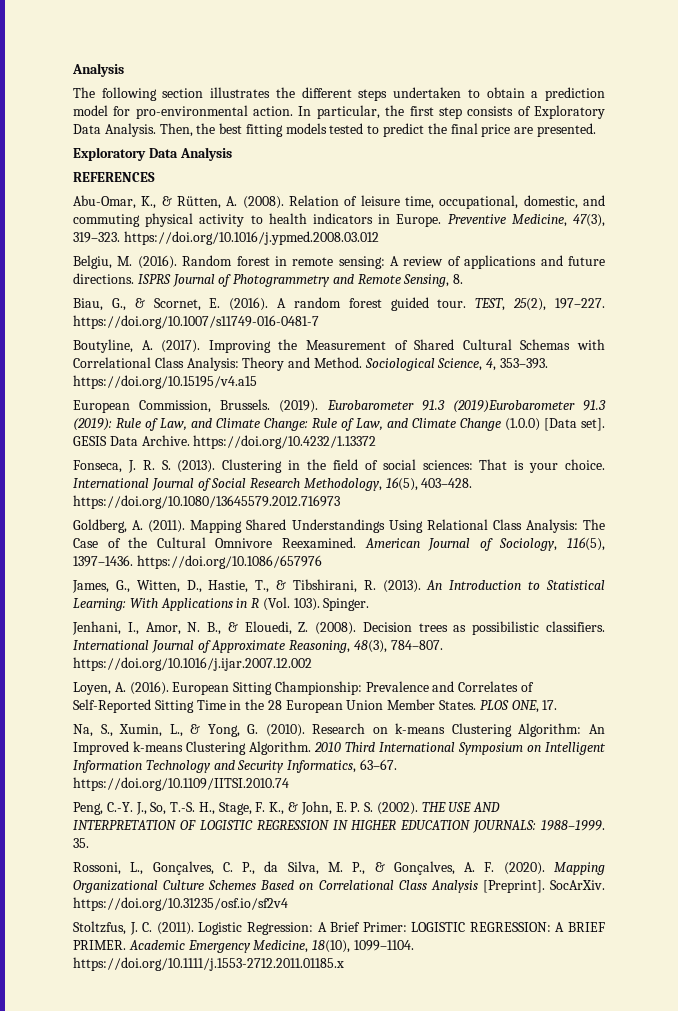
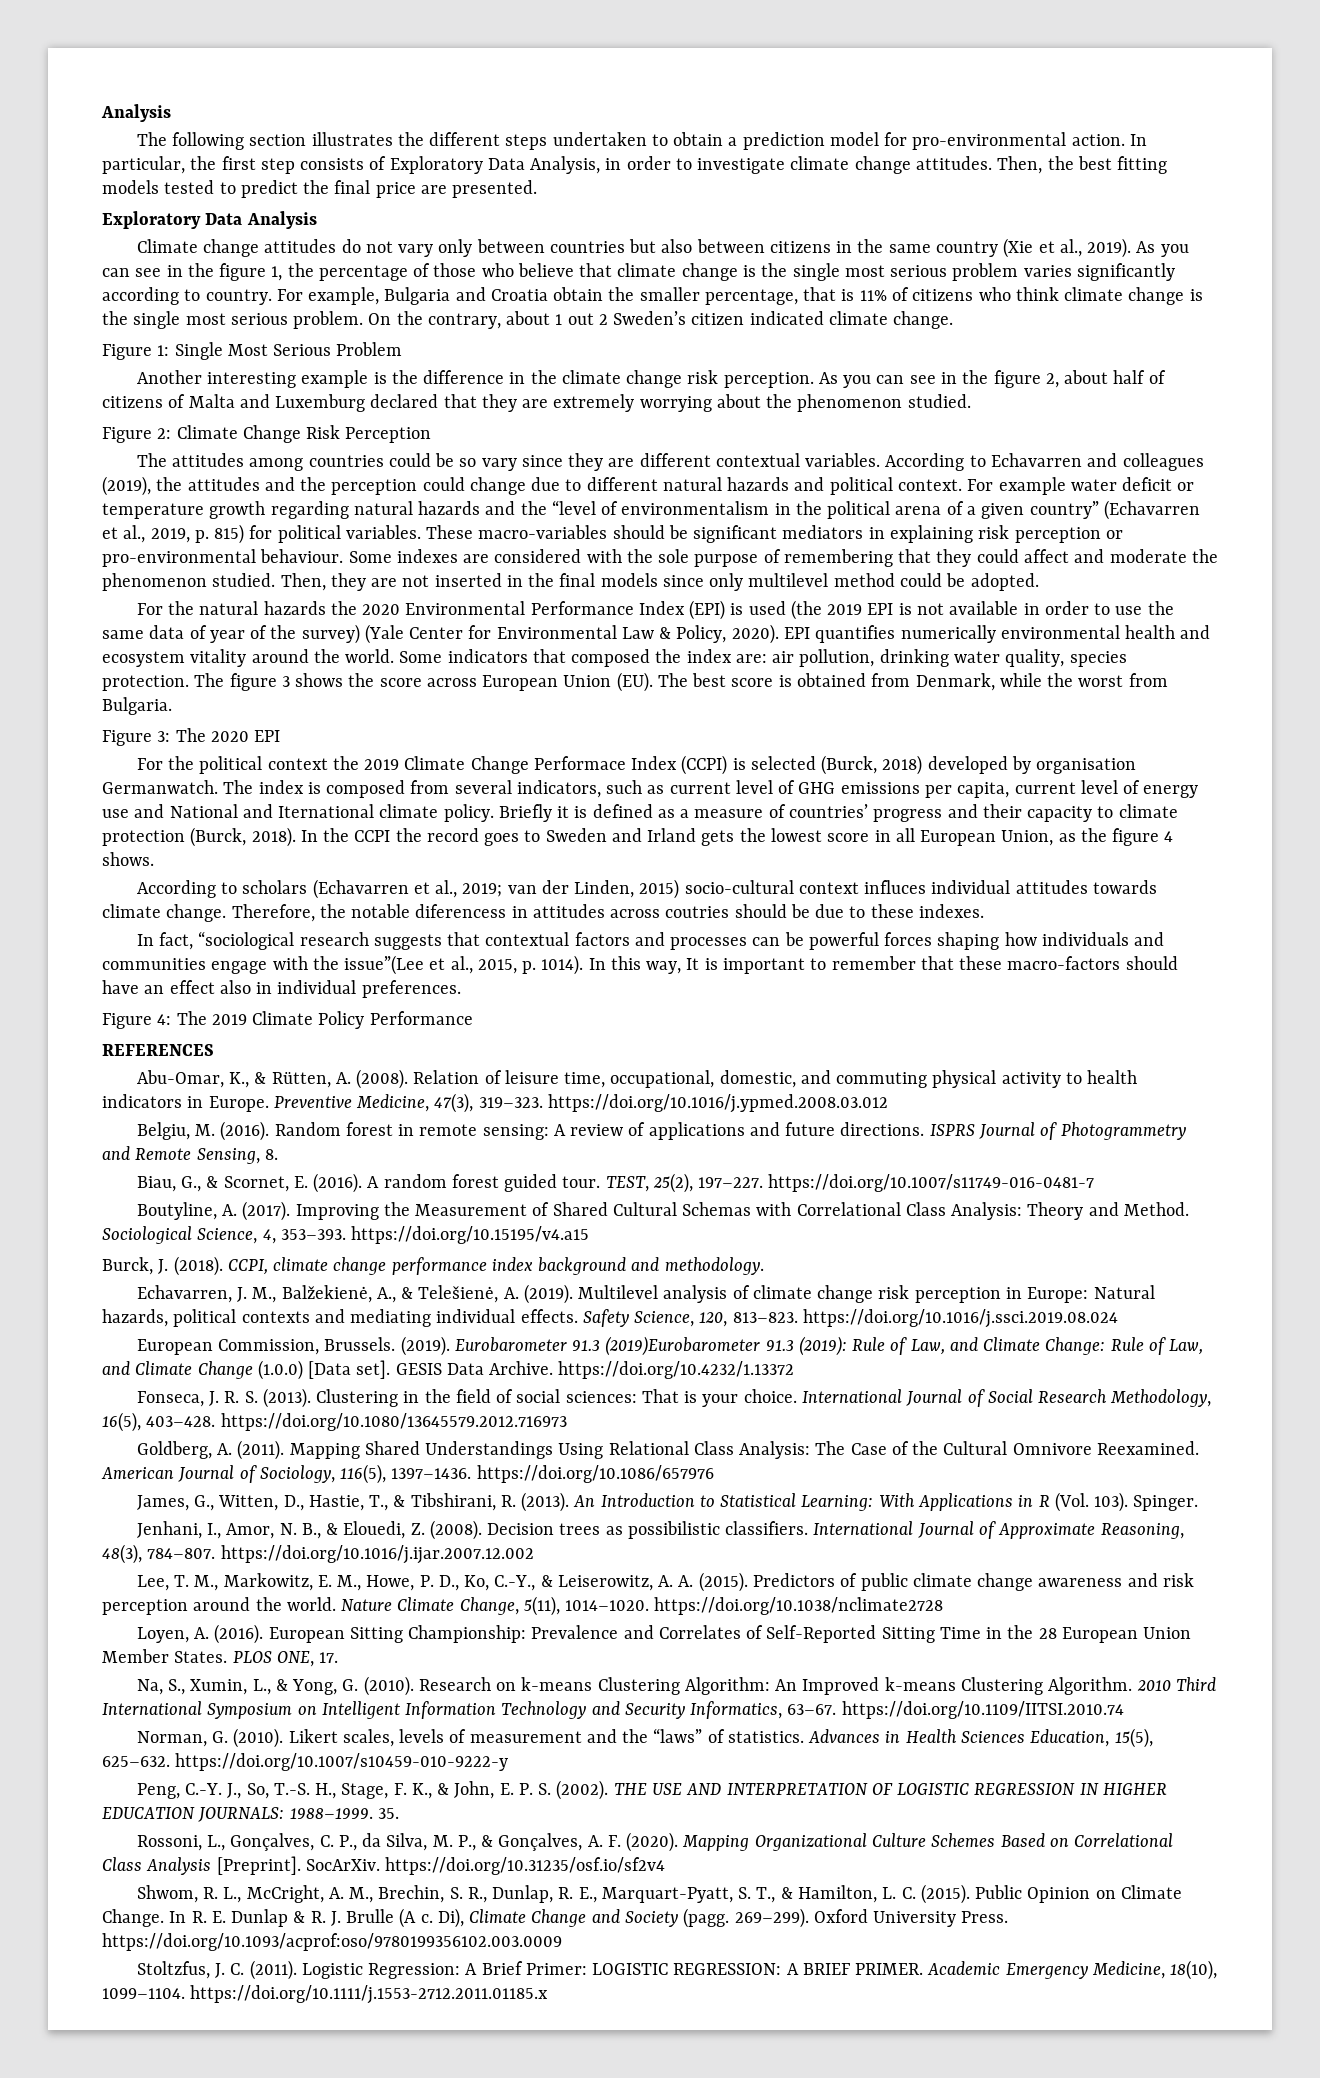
[104,123,156,137] Analysis. -> [530,156,992,174] Analysis, in order to investigate climate change attitudes.
(232, 154) none -> [136,238,1189,258] [102,263,1175,281] [102,287,1203,305] [102,311,954,329] [102,342,403,360] [136,370,1166,388] [102,394,971,412] [102,425,432,443] [136,453,1204,471] [102,476,1195,496] [102,500,1200,520] [102,524,1123,544] [102,549,1218,567] [102,573,1039,591] [136,600,1174,620] [102,624,1211,644] [102,649,1127,667] [102,672,1168,692] [102,697,172,715] [102,728,281,746] [136,755,1137,775] [102,780,1199,798] [102,804,1178,822] [102,827,1174,847] [102,852,154,866] [136,879,1158,899] [102,904,984,922] [136,931,1165,950] [102,955,1178,975] [102,980,461,998] [102,1011,473,1029] // Climate change attitudes do not vary only between countries but also between citizens in the same country (Xie et al., 2019). As you can see in the figure 1, the percentage of those who believe that climate change is the single most serious problem varies significantly according to country. For example, Bulgaria and Croatia obtain the smaller percentage, that is 11% of citizens who think climate change is the single most serious problem. On the contrary, about 1 out 2 Sweden’s citizen indicated climate change. // Figure 1: Single Most Serious Problem // Another interesting example is the difference in the climate change risk perception. As you can see in the figure 2, about half of citizens of Malta and Luxemburg declared that they are extremely worrying about the phenomenon studied. // Figure 2: Climate Change Risk Perception // The attitudes among countries could be so vary since they are different contextual variables. According to Echavarren and colleagues (2019), the attitudes and the perception could change due to different natural hazards and political context. For example water deficit or temperature growth regarding natural hazards and the “level of environmentalism in the political arena of a given country” (Echavarren et al., 2019, p. 815) for political variables. These macro-variables should be significant mediators in explaining risk perception or pro-environmental behaviour. Some indexes are considered with the sole purpose of remembering that they could affect and moderate the phenomenon studied. Then, they are not inserted in the final models since only multilevel method could be adopted. // For the natural hazards the 2020 Environmental Performance Index (EPI) is used (the 2019 EPI is not available in order to use the same data of year of the survey) (Yale Center for Environmental Law & Policy, 2020). EPI quantifies numerically environmental health and ecosystem vitality around the world. Some indicators that composed the index are: air pollution, drinking water quality, species protection. The figure 3 shows the score across European Union (EU). The best score is obtained from Denmark, while the worst from Bulgaria. // Figure 3: The 2020 EPI // For the political context the 2019 Climate Change Performace Index (CCPI) is selected (Burck, 2018) developed by organisation Germanwatch. The index is composed from several indicators, such as current level of GHG emissions per capita, current level of energy use and National and Iternational climate policy. Briefly it is defined as a measure of countries’ progress and their capacity to climate protection (Burck, 2018). In the CCPI the record goes to Sweden and Irland gets the lowest score in all European Union, as the figure 4 shows. // According to scholars (Echavarren et al., 2019; van der Linden, 2015) socio-cultural context influces individual attitudes towards climate change. Therefore, the notable diferencess in attitudes across coutries should be due to these indexes. // In fact, “sociological research suggests that contextual factors and processes can be powerful forces shaping how individuals and communities engage with the issue”(Lee et al., 2015, p. 1014). In this way, It is important to remember that these macro-factors should have an effect also in individual preferences. // Figure 4: The 2019 Climate Policy Performance
(257, 382) none -> [102,1256,764,1276] [136,1284,1155,1304] [102,1309,1118,1328] // Burck, J. (2018). CCPI, climate change performance index background and methodology. // Echavarren, J. M., Balžekienė, A., & Telešienė, A. (2019). Multilevel analysis of climate change risk perception in Europe: Natural hazards, political contexts and mediating individual effects. Safety Science, 120, 813–823. https://doi.org/10.1016/j.ssci.2019.08.024
(312, 664) none -> [136,1572,1194,1592] [102,1596,944,1616] // Lee, T. M., Markowitz, E. M., Howe, P. D., Ko, C.-Y., & Leiserowitz, A. A. (2015). Predictors of public climate change awareness and risk perception around the world. Nature Climate Change, 5(11), 1014–1020. https://doi.org/10.1038/nclimate2728
(289, 784) none -> [136,1728,1153,1748] [102,1753,509,1771] // Norman, G. (2010). Likert scales, levels of measurement and the “laws” of statistics. Advances in Health Sciences Education, 15(5), 625–632. https://doi.org/10.1007/s10459-010-9222-y
(288, 904) none -> [136,1884,1182,1904] [102,1908,1009,1928] [102,1933,562,1951] // Shwom, R. L., McCright, A. M., Brechin, S. R., Dunlap, R. E., Marquart-Pyatt, S. T., & Hamilton, L. C. (2015). Public Opinion on Climate Change. In R. E. Dunlap & R. J. Brulle (A c. Di), Climate Change and Society (pagg. 269–299). Oxford University Press. https://doi.org/10.1093/acprof:oso/9780199356102.003.0009

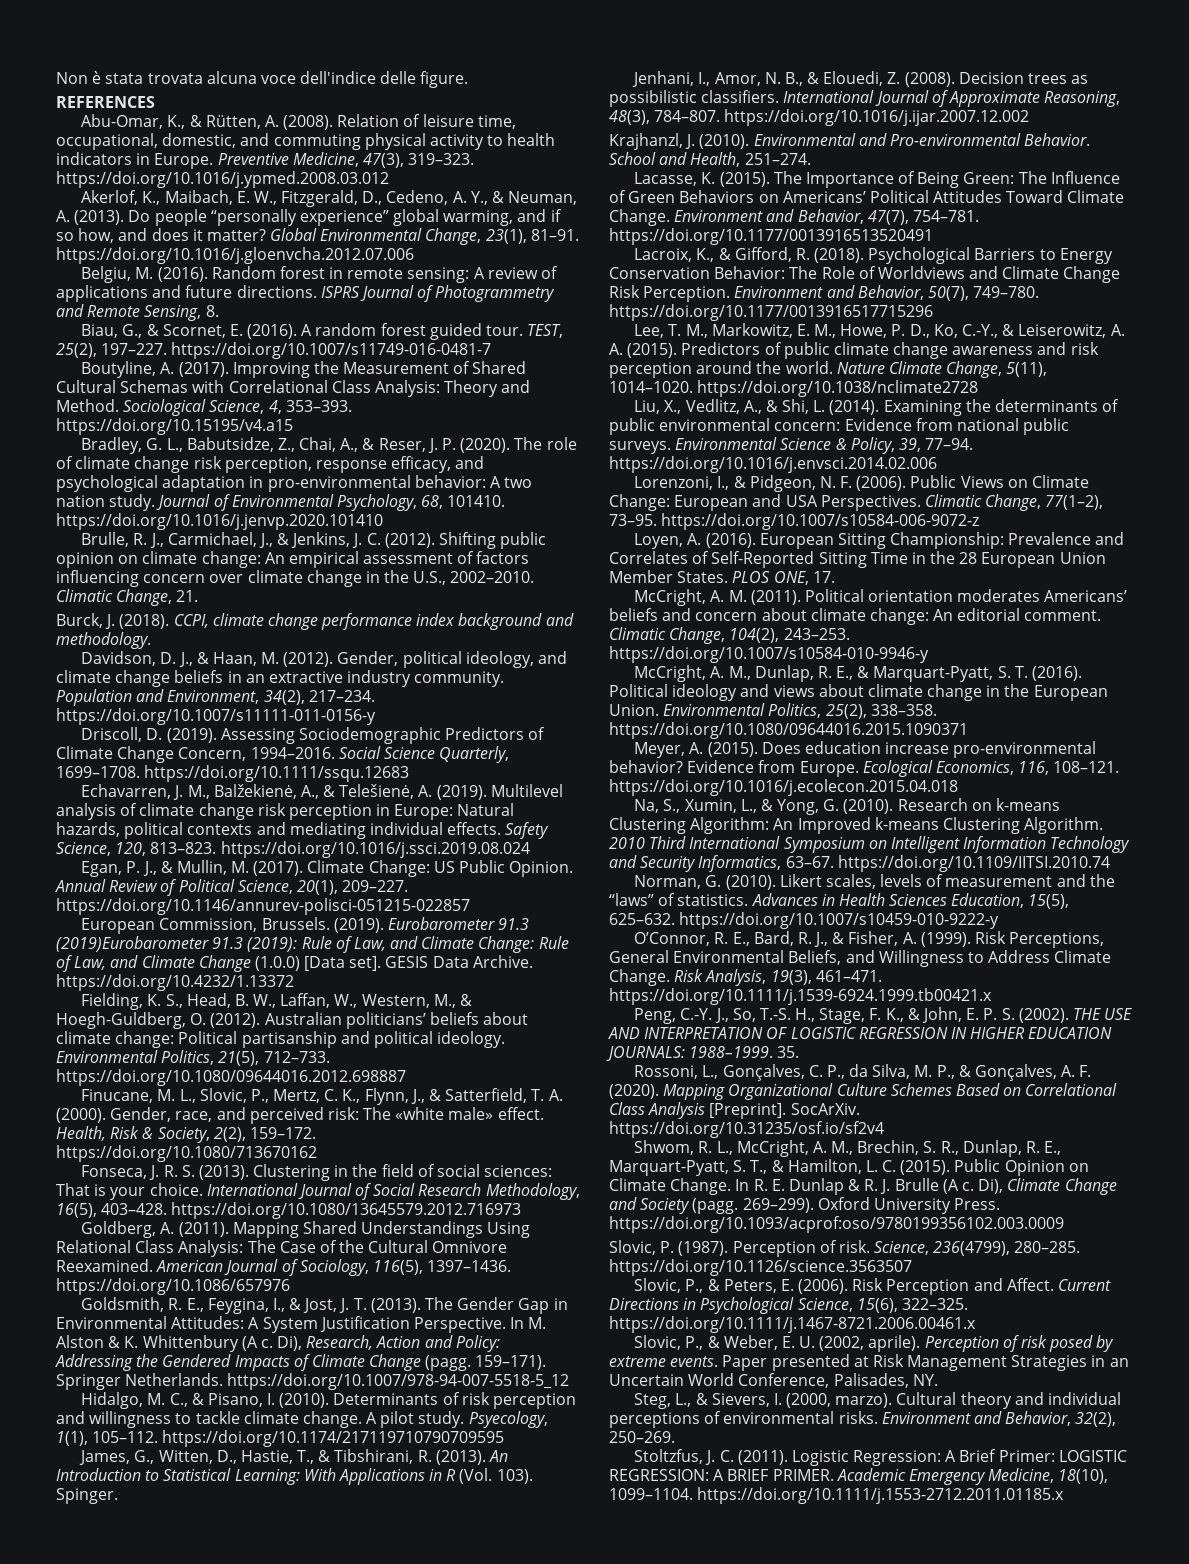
[101,104,171,122] [136,132,1148,150] [102,156,1168,174] [102,180,538,198] [102,211,317,229] [136,238,1189,258] [102,263,1175,281] [102,287,1203,305] [102,311,954,329] [102,342,403,360] [136,370,1166,388] [102,394,971,412] [102,425,432,443] [136,453,1204,471] [102,476,1195,496] [102,500,1200,520] [102,524,1123,544] [102,549,1218,567] [102,573,1039,591] [136,600,1174,620] [102,624,1211,644] [102,649,1127,667] [102,672,1168,692] [102,697,172,715] [102,728,281,746] [136,755,1137,775] [102,780,1199,798] [102,804,1178,822] [102,827,1174,847] [102,852,154,866] [136,879,1158,899] [102,904,984,922] [136,931,1165,950] [102,955,1178,975] [102,980,461,998] [102,1011,473,1029] Analysis // The following section illustrates the different steps undertaken to obtain a prediction model for pro-environmental action. In particular, the first step consists of Exploratory Data Analysis, in order to investigate climate change attitudes. Then, the best fitting models tested to predict the final price are presented. // Exploratory Data Analysis // Climate change attitudes do not vary only between countries but also between citizens in the same country (Xie et al., 2019). As you can see in the figure 1, the percentage of those who believe that climate change is the single most serious problem varies significantly according to country. For example, Bulgaria and Croatia obtain the smaller percentage, that is 11% of citizens who think climate change is the single most serious problem. On the contrary, about 1 out 2 Sweden’s citizen indicated climate change. // Figure 1: Single Most Serious Problem // Another interesting example is the difference in the climate change risk perception. As you can see in the figure 2, about half of citizens of Malta and Luxemburg declared that they are extremely worrying about the phenomenon studied. // Figure 2: Climate Change Risk Perception // The attitudes among countries could be so vary since they are different contextual variables. According to Echavarren and colleagues (2019), the attitudes and the perception could change due to different natural hazards and political context. For example water deficit or temperature growth regarding natural hazards and the “level of environmentalism in the political arena of a given country” (Echavarren et al., 2019, p. 815) for political variables. These macro-variables should be significant mediators in explaining risk perception or pro-environmental behaviour. Some indexes are considered with the sole purpose of remembering that they could affect and moderate the phenomenon studied. Then, they are not inserted in the final models since only multilevel method could be adopted. // For the natural hazards the 2020 Environmental Performance Index (EPI) is used (the 2019 EPI is not available in order to use the same data of year of the survey) (Yale Center for Environmental Law & Policy, 2020). EPI quantifies numerically environmental health and ecosystem vitality around the world. Some indicators that composed the index are: air pollution, drinking water quality, species protection. The figure 3 shows the score across European Union (EU). The best score is obtained from Denmark, while the worst from Bulgaria. // Figure 3: The 2020 EPI // For the political context the 2019 Climate Change Performace Index (CCPI) is selected (Burck, 2018) developed by organisation Germanwatch. The index is composed from several indicators, such as current level of GHG emissions per capita, current level of energy use and National and Iternational climate policy. Briefly it is defined as a measure of countries’ progress and their capacity to climate protection (Burck, 2018). In the CCPI the record goes to Sweden and Irland gets the lowest score in all European Union, as the figure 4 shows. // According to scholars (Echavarren et al., 2019; van der Linden, 2015) socio-cultural context influces individual attitudes towards climate change. Therefore, the notable diferencess in attitudes across coutries should be due to these indexes. // In fact, “sociological research suggests that contextual factors and processes can be powerful forces shaping how individuals and communities engage with the issue”(Lee et al., 2015, p. 1014). In this way, It is important to remember that these macro-factors should have an effect also in individual preferences. // Figure 4: The 2019 Climate Policy Performance -> [56,71,469,88] Non è stata trovata alcuna voce dell'indice delle figure.
(888, 1103) none -> [81,190,578,207] [56,209,562,226] [56,228,579,245] [56,247,414,264] // Akerlof, K., Maibach, E. W., Fitzgerald, D., Cedeno, A. Y., & Neuman, A. (2013). Do people “personally experience” global warming, and if so how, and does it matter? Global Environmental Change, 23(1), 81–91. https://doi.org/10.1016/j.gloenvcha.2012.07.006
(590, 1235) none -> [81,437,577,454] [56,456,485,473] [56,475,533,492] [56,494,506,511] [56,513,383,530] [81,532,547,549] [56,551,530,568] [56,570,535,587] [56,589,199,606] // Bradley, G. L., Babutsidze, Z., Chai, A., & Reser, J. P. (2020). The role of climate change risk perception, response efficacy, and psychological adaptation in pro-environmental behavior: A two nation study. Journal of Environmental Psychology, 68, 101410. https://doi.org/10.1016/j.jenvp.2020.101410 // Brulle, R. J., Carmichael, J., & Jenkins, J. C. (2012). Shifting public opinion on climate change: An empirical assessment of factors influencing concern over climate change in the U.S., 2002–2010. Climatic Change, 21.
(764, 1266) none -> [81,651,568,668] [56,670,505,687] [56,689,375,706] [56,708,376,725] [81,727,546,744] [56,746,510,763] [56,765,410,782] // Davidson, D. J., & Haan, M. (2012). Gender, political ideology, and climate change beliefs in an extractive industry community. Population and Environment, 34(2), 217–234. https://doi.org/10.1007/s11111-011-0156-y // Driscoll, D. (2019). Assessing Sociodemographic Predictors of Climate Change Concern, 1994–2016. Social Science Quarterly, 1699–1708. https://doi.org/10.1111/ssqu.12683
(1118, 1318) none -> [81,860,574,877] [55,879,409,896] [56,898,470,915] // Egan, P. J., & Mullin, M. (2017). Climate Change: US Public Opinion. Annual Review of Political Science, 20(1), 209–227. https://doi.org/10.1146/annurev-polisci-051215-022857
(795, 1370) none -> [81,993,473,1010] [56,1012,529,1029] [56,1031,506,1048] [56,1050,330,1066] [56,1069,406,1086] [81,1088,563,1105] [56,1107,544,1124] [56,1126,316,1143] [56,1145,317,1162] // Fielding, K. S., Head, B. W., Laffan, W., Western, M., & Hoegh-Guldberg, O. (2012). Australian politicians’ beliefs about climate change: Political partisanship and political ideology. Environmental Politics, 21(5), 712–733. https://doi.org/10.1080/09644016.2012.698887 // Finucane, M. L., Slovic, P., Mertz, C. K., Flynn, J., & Satterfield, T. A. (2000). Gender, race, and perceived risk: The «white male» effect. Health, Risk & Society, 2(2), 159–172. https://doi.org/10.1080/713670162
(714, 1474) none -> [81,1297,568,1314] [56,1316,547,1333] [56,1335,500,1352] [55,1354,547,1371] [56,1373,570,1390] [81,1392,577,1409] [56,1411,548,1428] [56,1430,505,1447] // Goldsmith, R. E., Feygina, I., & Jost, J. T. (2013). The Gender Gap in Environmental Attitudes: A System Justification Perspective. In M. Alston & K. Whittenbury (A c. Di), Research, Action and Policy: Addressing the Gendered Impacts of Climate Change (pagg. 159–171). Springer Netherlands. https://doi.org/10.1007/978-94-007-5518-5_12 // Hidalgo, M. C., & Pisano, I. (2010). Determinants of risk perception and willingness to tackle climate change. A pilot study. Psyecology, 1(1), 105–112. https://doi.org/10.1174/217119710790709595
(534, 1554) none -> [609,133,1091,150] [609,152,811,167] [634,171,1120,188] [609,190,1125,203] [609,209,979,226] [609,228,933,245] [634,247,1113,264] [609,266,1121,283] [609,285,1040,302] [609,304,933,321] // Krajhanzl, J. (2010). Environmental and Pro-environmental Behavior. School and Health, 251–274. // Lacasse, K. (2015). The Importance of Being Green: The Influence of Green Behaviors on Americans’ Political Attitudes Toward Climate Change. Environment and Behavior, 47(7), 754–781. https://doi.org/10.1177/0013916513520491 // Lacroix, K., & Gifford, R. (2018). Psychological Barriers to Energy Conservation Behavior: The Role of Worldviews and Climate Change Risk Perception. Environment and Behavior, 50(7), 749–780. https://doi.org/10.1177/0013916517715296
(944, 1606) none -> [634,399,1120,416] [609,418,1070,435] [609,437,974,454] [609,456,937,473] [634,475,1090,492] [609,494,1104,511] [609,513,980,530] // Liu, X., Vedlitz, A., & Shi, L. (2014). Examining the determinants of public environmental concern: Evidence from national public surveys. Environmental Science & Policy, 39, 77–94. https://doi.org/10.1016/j.envsci.2014.02.006 // Lorenzoni, I., & Pidgeon, N. F. (2006). Public Views on Climate Change: European and USA Perspectives. Climatic Change, 77(1–2), 73–95. https://doi.org/10.1007/s10584-006-9072-z
(339, 1657) none -> [634,589,1128,606] [609,608,1102,625] [609,627,850,644] [609,646,929,663] [634,665,1083,682] [609,684,1108,701] [609,703,937,719] [609,722,968,739] [634,741,1097,758] [609,760,1120,777] [609,779,958,796] // McCright, A. M. (2011). Political orientation moderates Americans’ beliefs and concern about climate change: An editorial comment. Climatic Change, 104(2), 243–253. https://doi.org/10.1007/s10584-010-9946-y // McCright, A. M., Dunlap, R. E., & Marquart-Pyatt, S. T. (2016). Political ideology and views about climate change in the European Union. Environmental Politics, 25(2), 338–358. https://doi.org/10.1080/09644016.2015.1090371 // Meyer, A. (2015). Does education increase pro-environmental behavior? Evidence from Europe. Ecological Economics, 116, 108–121. https://doi.org/10.1016/j.ecolecon.2015.04.018
(509, 1762) none -> [634,931,1105,948] [609,950,1112,967] [609,969,882,986] [609,988,992,1005] // O’Connor, R. E., Bard, R. J., & Fisher, A. (1999). Risk Perceptions, General Environmental Beliefs, and Willingness to Address Climate Change. Risk Analysis, 19(3), 461–471. https://doi.org/10.1111/j.1539-6924.1999.tb00421.x
(562, 1942) none -> [609,1240,1081,1257] [609,1259,912,1276] [634,1278,1112,1295] [609,1297,968,1314] [609,1316,976,1333] [634,1335,1115,1352] [609,1354,1129,1371] [609,1373,938,1388] [634,1392,1122,1409] [609,1411,1117,1428] [609,1431,675,1443] // Slovic, P. (1987). Perception of risk. Science, 236(4799), 280–285. https://doi.org/10.1126/science.3563507 // Slovic, P., & Peters, E. (2006). Risk Perception and Affect. Current Directions in Psychological Science, 15(6), 322–325. https://doi.org/10.1111/j.1467-8721.2006.00461.x // Slovic, P., & Weber, E. U. (2002, aprile). Perception of risk posed by extreme events. Paper presented at Risk Management Strategies in an Uncertain World Conference, Palisades, NY. // Steg, L., & Sievers, I. (2000, marzo). Cultural theory and individual perceptions of environmental risks. Environment and Behavior, 32(2), 250–269.

